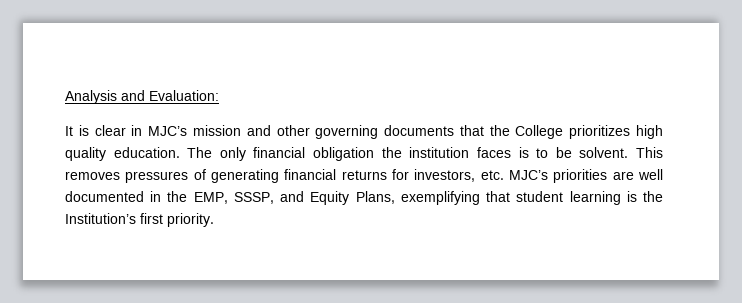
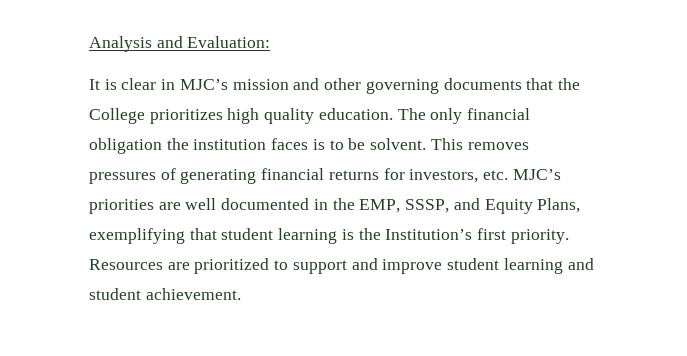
(214, 220) none -> [89,258,594,274] [89,288,241,300] Resources are prioritized to support and improve student learning and student achievement.

